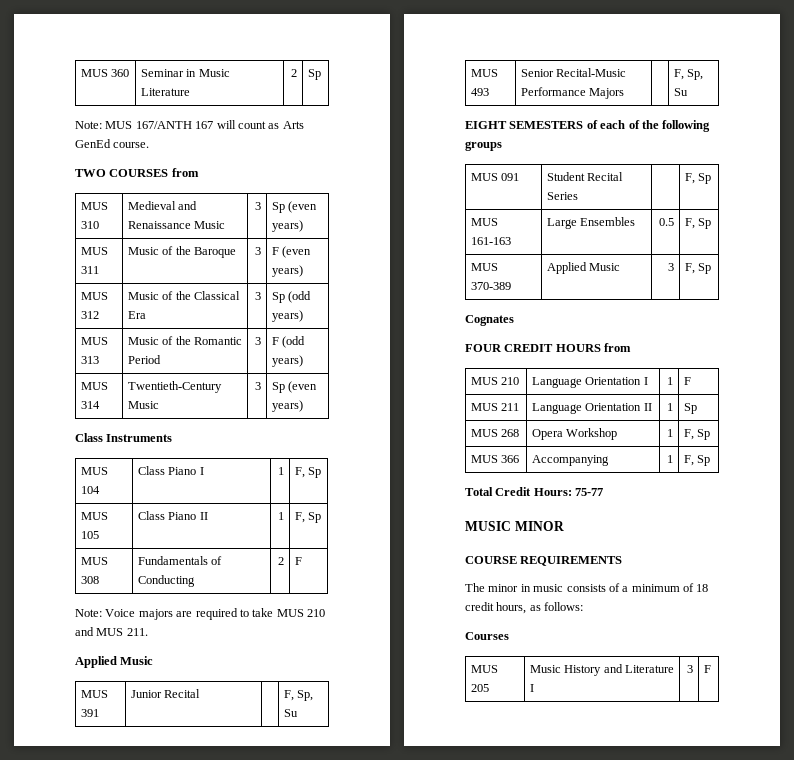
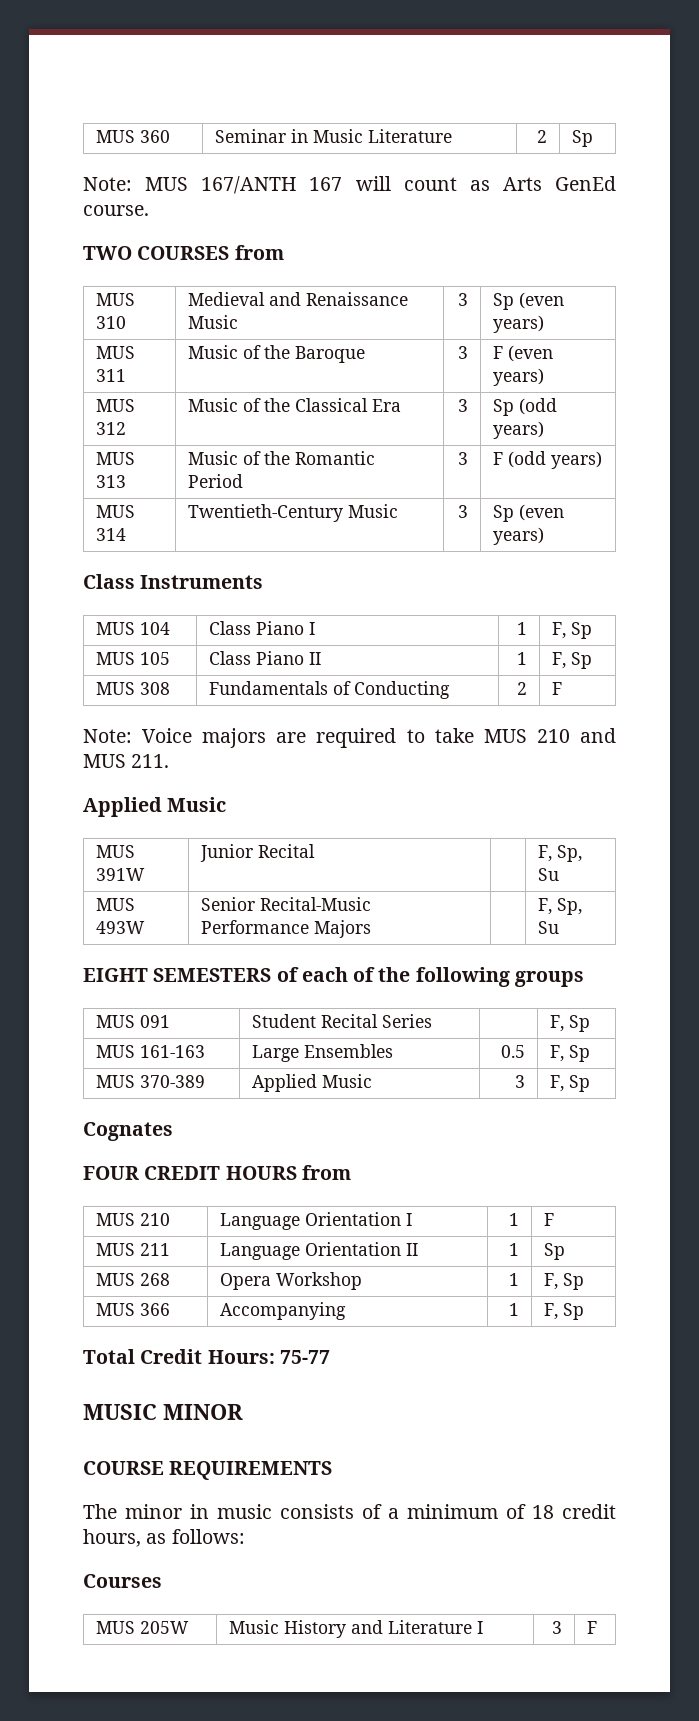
[80,709,99,717] 391 -> [95,868,145,881] 391W
[470,88,489,96] 493 -> [95,921,145,934] 493W
[470,684,489,692] 205 -> [139,1621,189,1634] 205W

